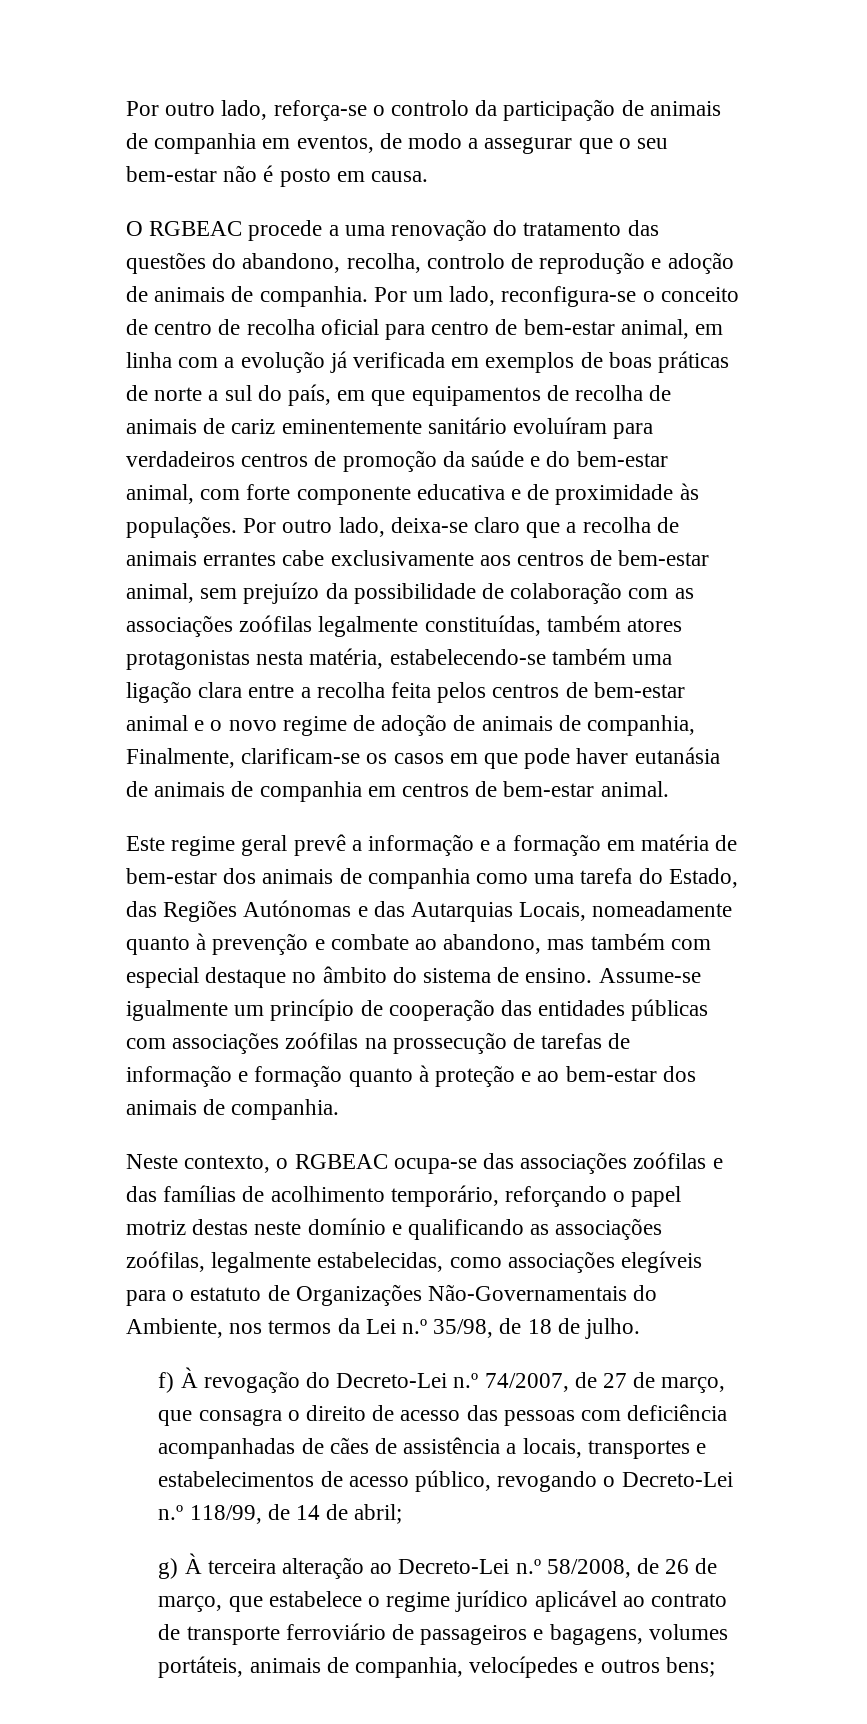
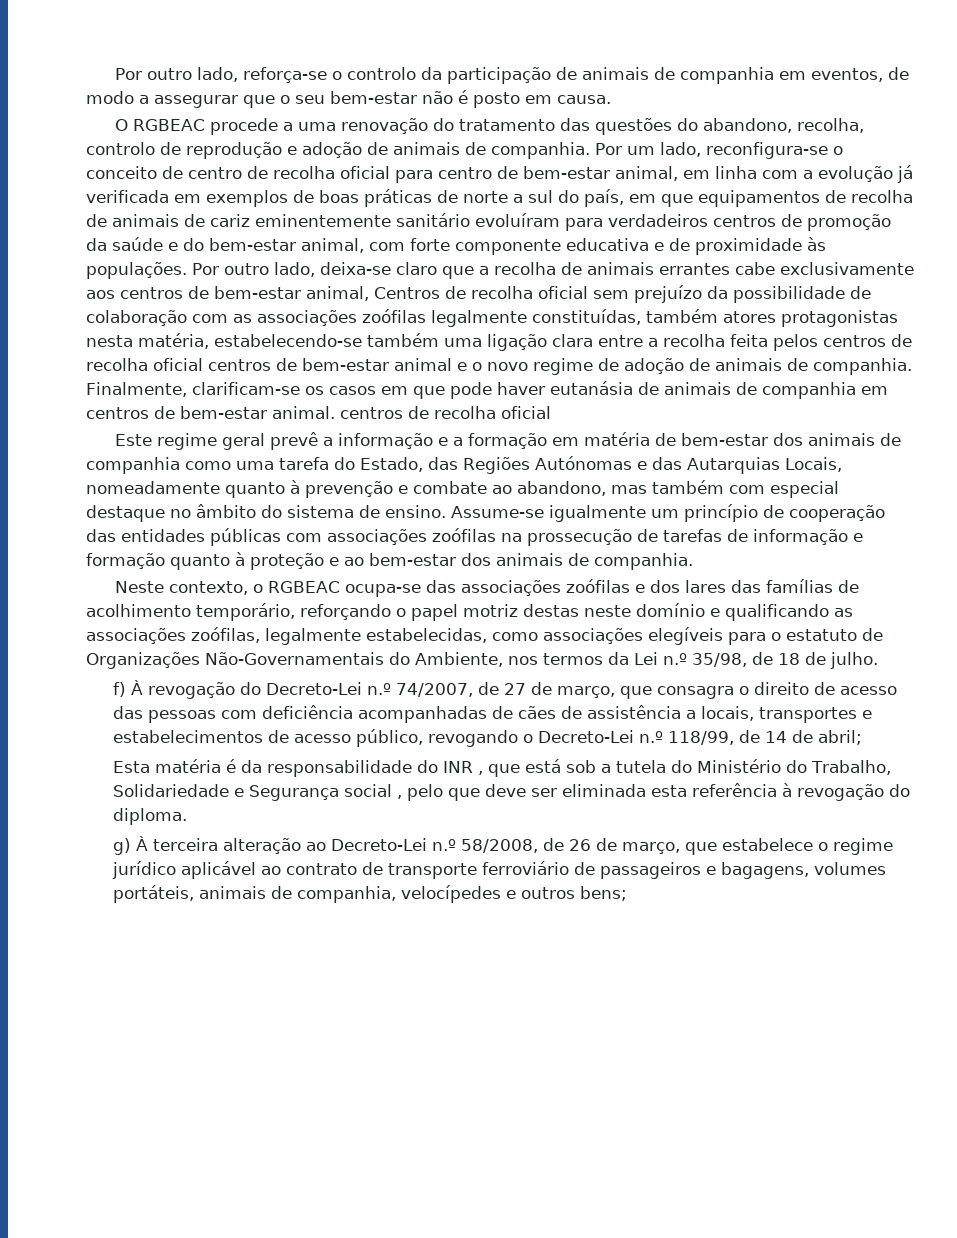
(194, 593) none -> [374,286,588,299] Centros de recolha oficial
(588, 690) none -> [86,358,297,371] recolha oficial centros de
[587,715,696,736] companhia, -> [813,358,912,375] companhia.
(669, 789) none -> [340,406,551,419] centros de recolha oficial
(723, 1163) none -> [649,580,726,593] dos lares
(403, 1514) none -> [113,759,892,777] [113,783,911,801] [113,808,188,825] // Esta matéria é da responsabilidade do INR , que está sob a tutela do Ministério do Trabalho, Solidariedade e Segurança social , pelo que deve ser eliminada esta referência à revogação do diploma.

